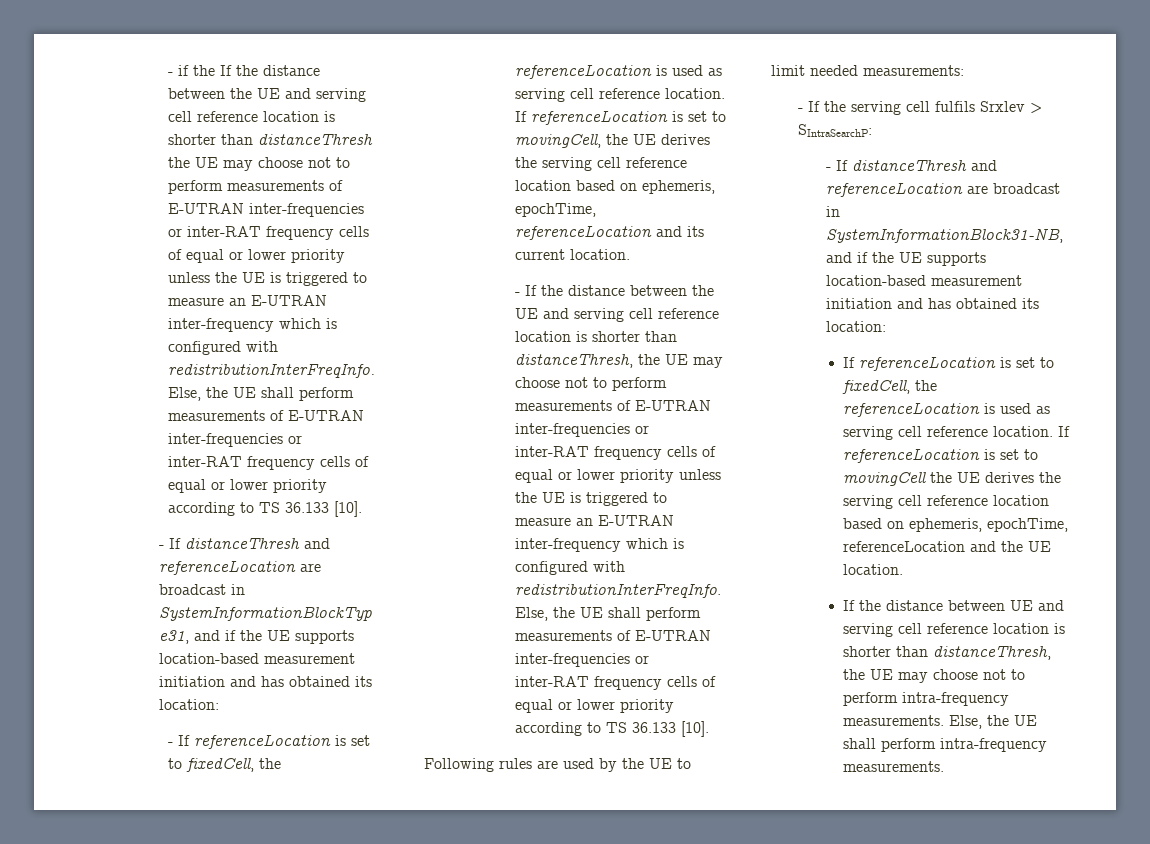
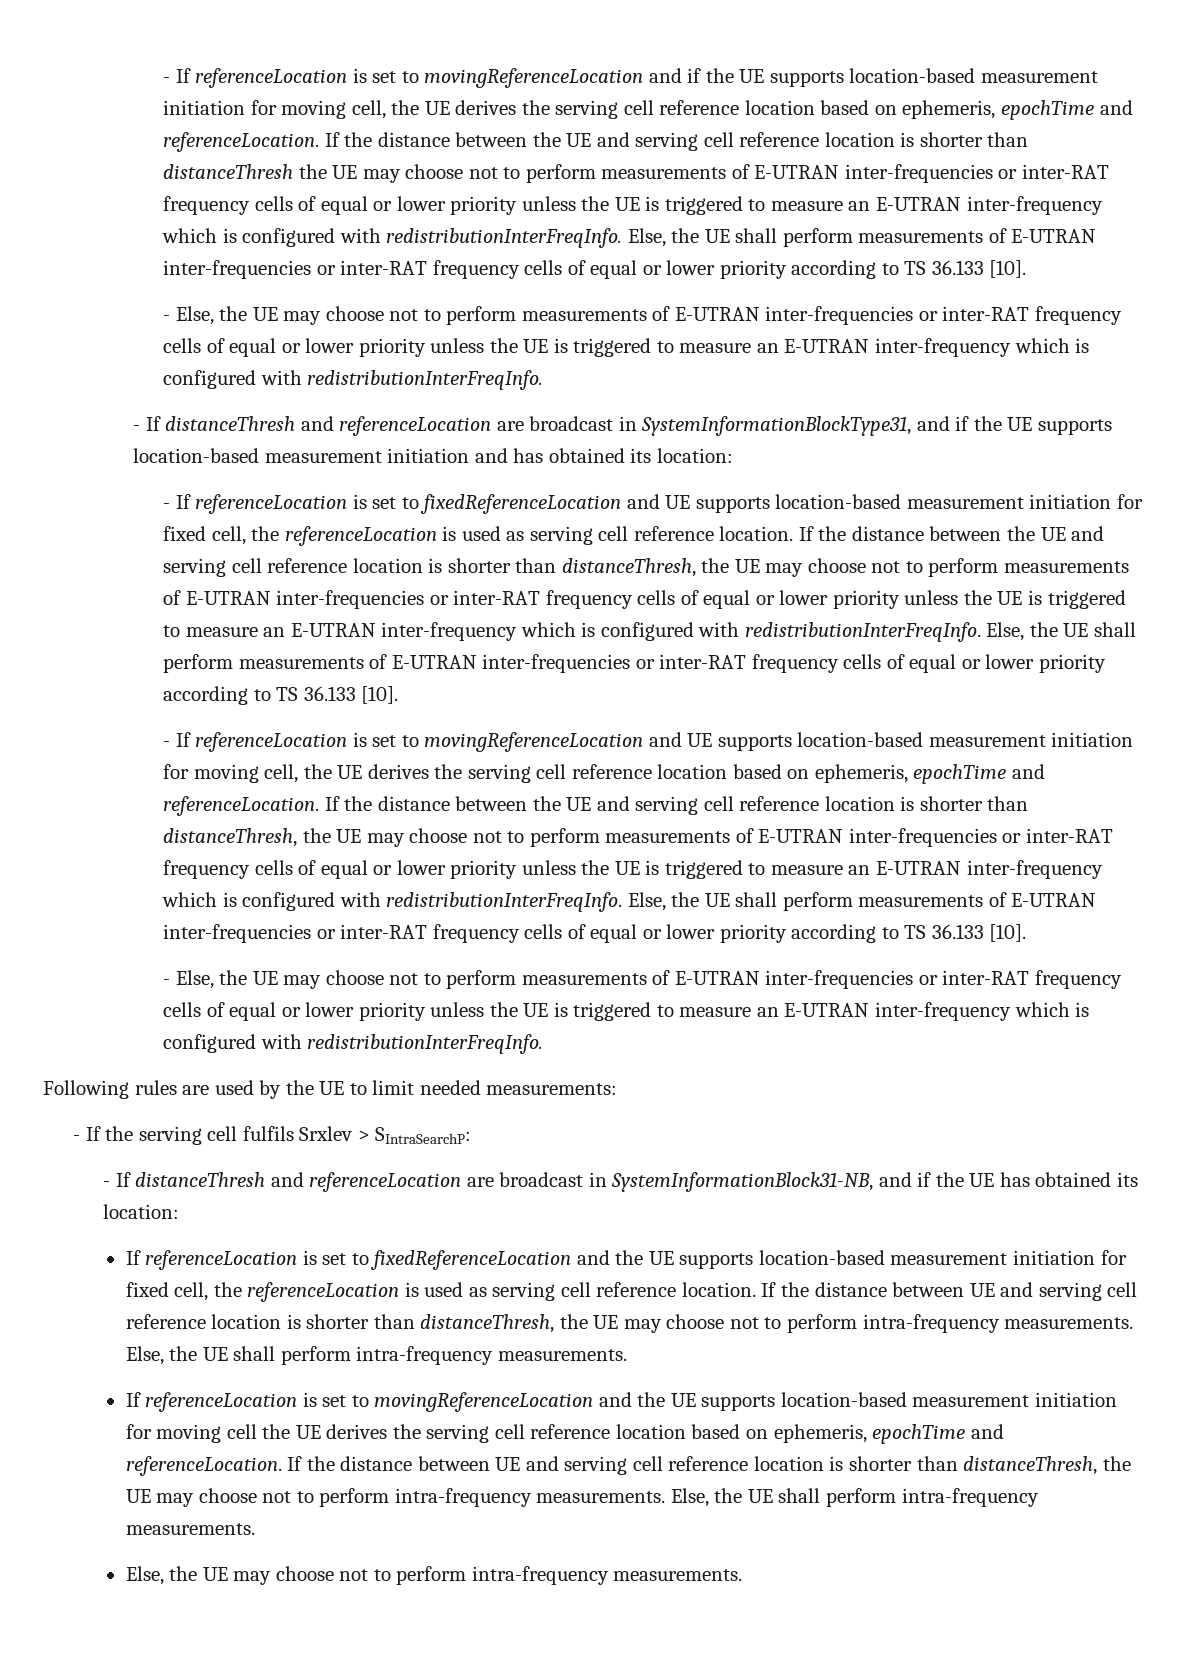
[167,65,215,76] - if the -> [162,68,1098,88] [162,100,1133,120] [162,132,319,152] - If referenceLocation is set to movingReferenceLocation and if the UE supports location-based measurement initiation for moving cell, the UE derives the serving cell reference location based on ephemeris, epochTime and referenceLocation.
(362, 509) none -> [162,306,1123,325] [162,338,1090,357] [162,370,544,390] // - Else, the UE may choose not to perform measurements of E-UTRAN inter-frequencies or inter-RAT frequency cells of equal or lower priority unless the UE is triggered to measure an E-UTRAN inter-frequency which is configured with redistributionInterFreqInfo.
[185,758,254,772] fixedCell, -> [420,494,1143,514] [162,526,246,545] fixedReferenceLocation and UE supports location-based measurement initiation for fixed cell,
[530,110,726,125] [514,134,710,148] [514,157,687,171] [514,180,715,194] [514,203,596,217] [514,225,704,240] [514,249,630,260] [514,285,537,296] referenceLocation is set to movingCell, the UE derives the serving cell reference location based on ephemeris, epochTime, referenceLocation and its current location. // - If -> (814, 533) none
(709, 729) none -> [162,732,1134,752] [162,764,1046,784] [162,796,1029,816] [162,828,1113,847] [162,860,1103,879] [161,892,1097,912] [162,924,1027,943] [162,970,1123,989] [162,1002,1090,1021] [162,1034,544,1054] // - If referenceLocation is set to movingReferenceLocation and UE supports location-based measurement initiation for moving cell, the UE derives the serving cell reference location based on ephemeris, epochTime and referenceLocation. If the distance between the UE and serving cell reference location is shorter than distanceThresh, the UE may choose not to perform measurements of E-UTRAN inter-frequencies or inter-RAT frequency cells of equal or lower priority unless the UE is triggered to measure an E-UTRAN inter-frequency which is configured with redistributionInterFreqInfo. Else, the UE shall perform measurements of E-UTRAN inter-frequencies or inter-RAT frequency cells of equal or lower priority according to TS 36.133 [10]. // - Else, the UE may choose not to perform measurements of E-UTRAN inter-frequencies or inter-RAT frequency cells of equal or lower priority unless the UE is triggered to measure an E-UTRAN inter-frequency which is configured with redistributionInterFreqInfo.
[926,252,986,266] [825,275,1022,286] [825,298,923,309] supports location-based measurement initiation and -> (995, 1180) none
[842,380,911,394] fixedCell, -> [370,1250,1127,1270] [125,1282,209,1301] fixedReferenceLocation and the UE supports location-based measurement initiation for fixed cell,
[843,448,1039,463] [843,472,1062,486] [843,495,1050,509] [843,518,1069,532] [843,541,1052,552] [843,564,904,575] [843,600,856,611] referenceLocation is set to movingCell the UE derives the serving cell reference location based on ephemeris, epochTime, referenceLocation and the UE location. // If -> (777, 1289) none
(945, 766) none -> [125,1392,1117,1412] [125,1424,1004,1444] [125,1456,1131,1476] [125,1488,1039,1507] [125,1523,255,1535] [125,1566,743,1585] // If referenceLocation is set to movingReferenceLocation and the UE supports location-based measurement initiation for moving cell the UE derives the serving cell reference location based on ephemeris, epochTime and referenceLocation. If the distance between UE and serving cell reference location is shorter than distanceThresh, the UE may choose not to perform intra-frequency measurements. Else, the UE shall perform intra-frequency measurements. // Else, the UE may choose not to perform intra-frequency measurements.

